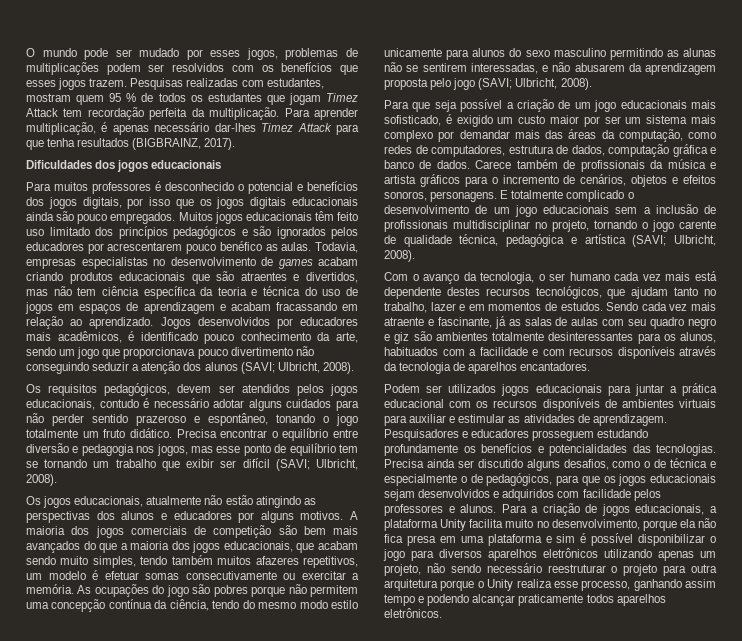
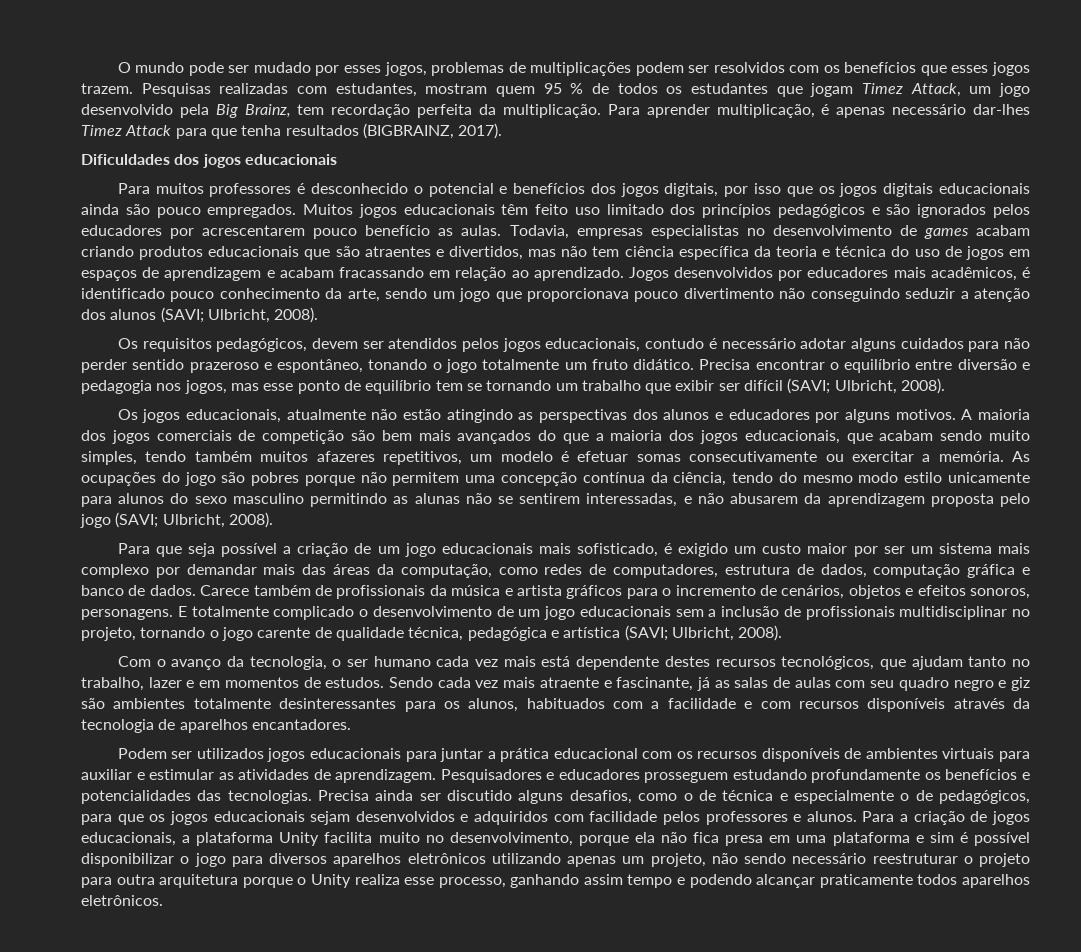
[26,108,58,117] Attack -> [910,83,1030,97] [81,104,291,118] Attack, um jogo desenvolvido pela Big Brainz,
[219,241,262,251] benéfico -> [365,225,431,236] benefício

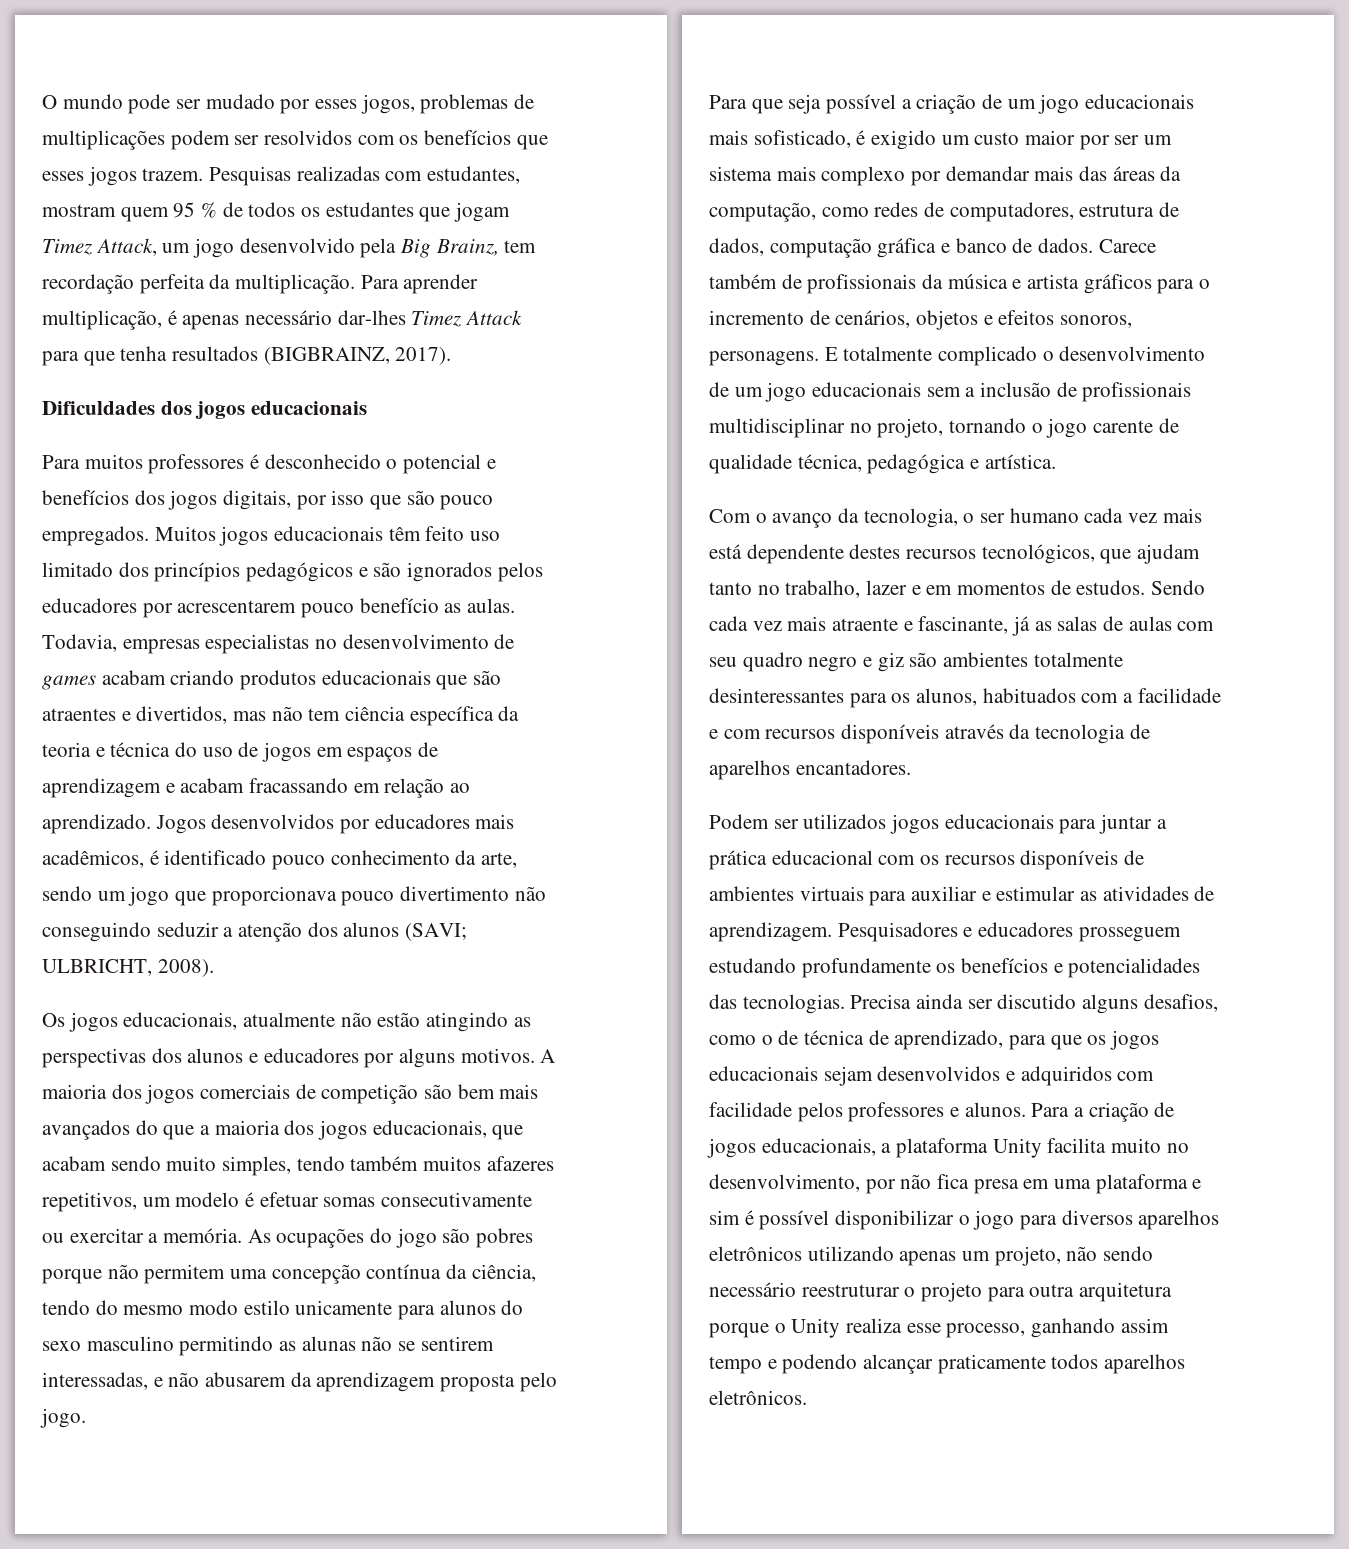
[818,183,1030,197] [81,204,119,215] os jogos digitais educacionais ainda -> (402, 502) none
[207,307,319,323] [117,338,1030,352] [81,359,1031,373] [81,378,897,394] Ulbricht, 2008). // Os requisitos pedagógicos, devem ser atendidos pelos jogos educacionais, contudo é necessário adotar alguns cuidados para não perder sentido prazeroso e espontâneo, tonando o jogo totalmente um fruto didático. Precisa encontrar o equilíbrio entre diversão e pedagogia nos jogos, mas esse ponto de equilíbrio tem se tornando um trabalho que exibir ser difícil (SAVI; Ulbricht, -> [42,959,152,976] ULBRICHT,
[80,512,273,528] jogo (SAVI; Ulbricht, 2008). -> [40,1408,86,1428] jogo.
[563,625,783,641] artística (SAVI; Ulbricht, 2008). -> [984,454,1056,469] artística.
[779,790,1031,804] e especialmente o de pedagógicos, -> [868,1030,1004,1050] de aprendizado,
[578,832,655,846] porque ela -> [865,1179,896,1194] por

